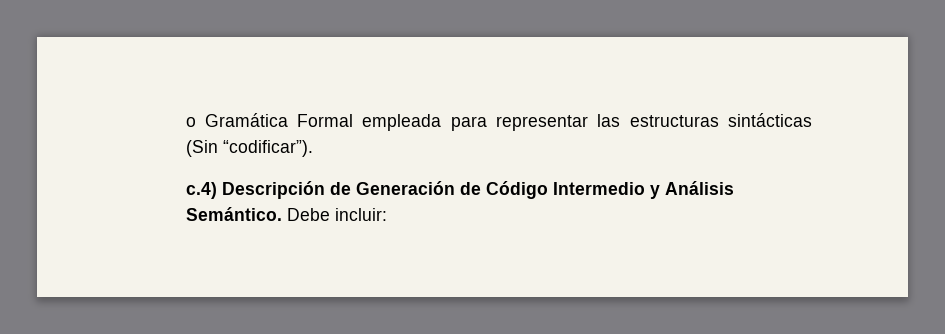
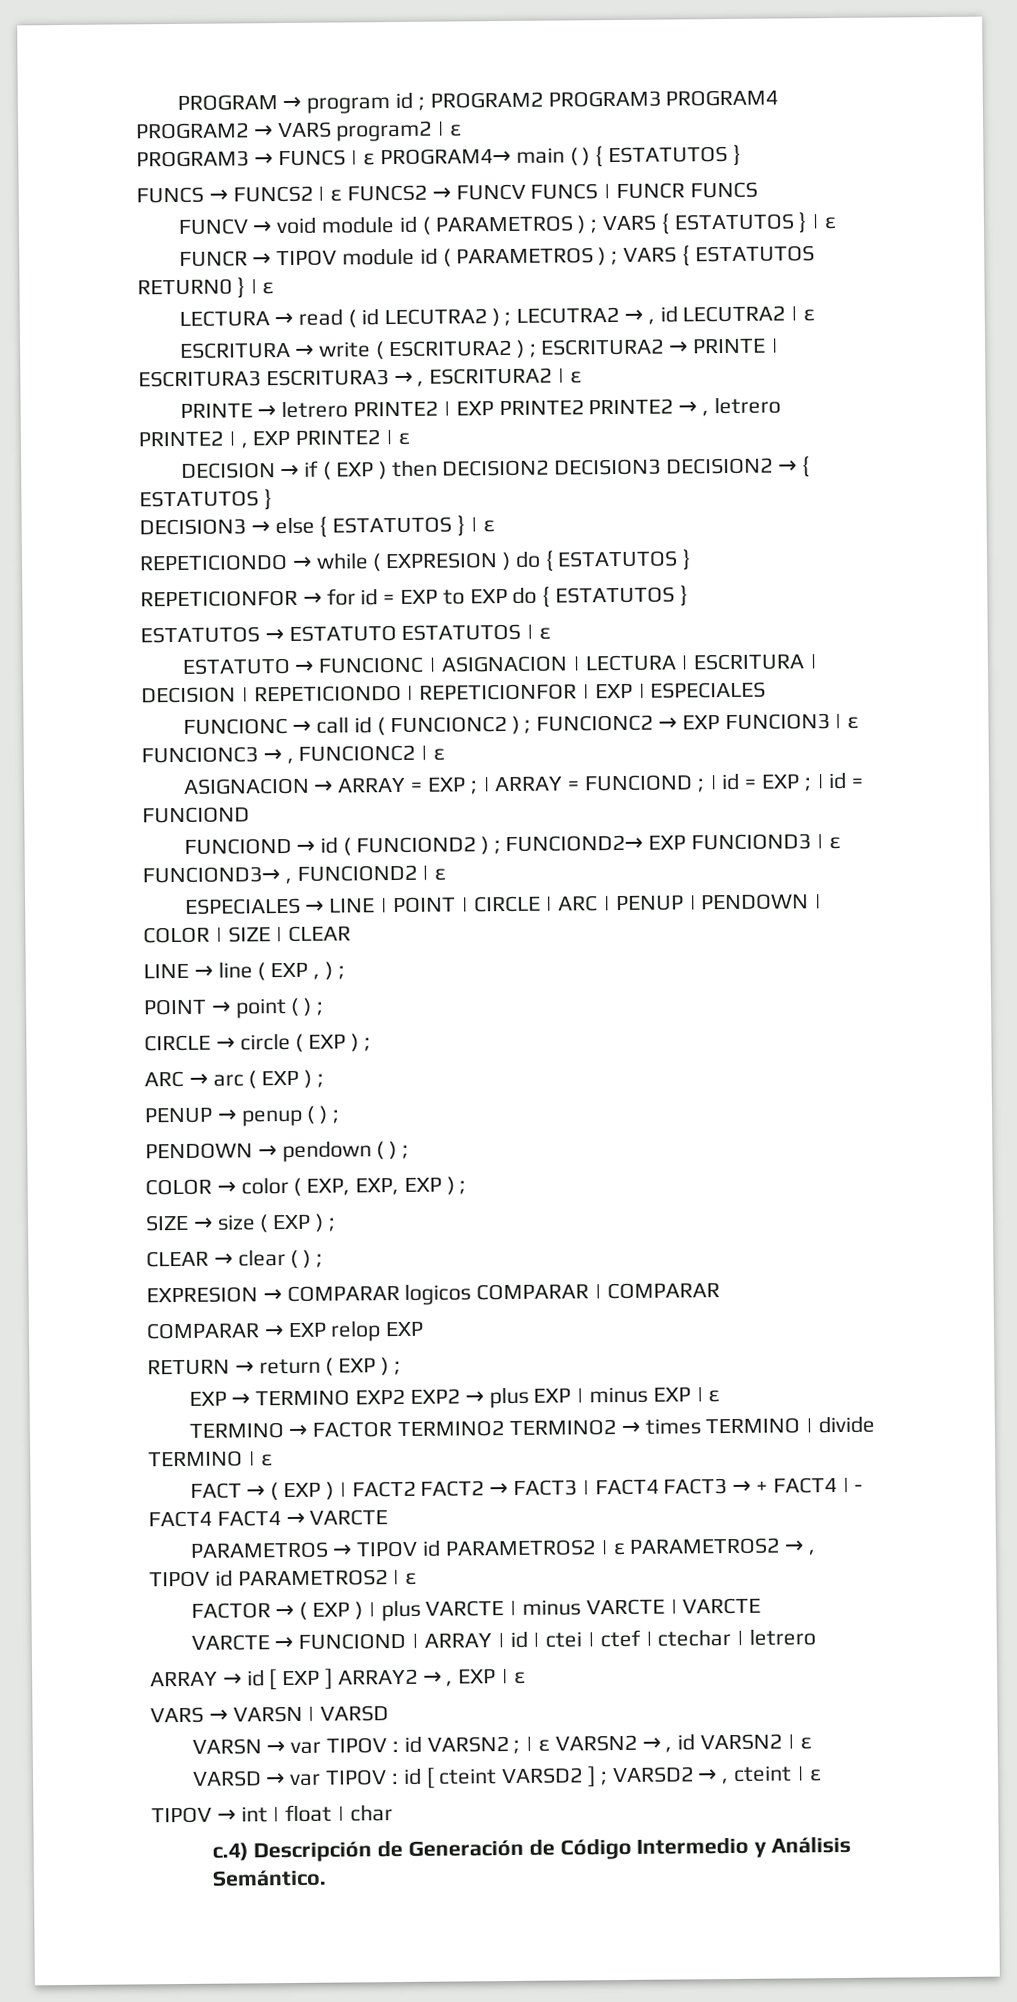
[185,113,812,131] [185,140,313,157] o Gramática Formal empleada para representar las estructuras sintácticas (Sin “codificar”). -> [176,89,779,114] [136,120,463,142] [136,144,741,168] [136,181,758,204] [177,212,837,235] [178,245,815,267] [137,277,275,299] [178,305,815,328] [179,337,779,360] [138,367,582,388] [179,396,781,419] [138,429,410,449] [180,456,810,480] [139,489,272,511] [139,515,495,538] [139,549,692,572] [140,585,688,608] [140,623,552,644] [181,653,818,675] [141,681,767,704] [182,712,860,736] [141,744,446,765] [182,771,865,795] [142,806,250,824] [183,833,841,856] [142,864,447,885] [184,893,823,915] [143,925,352,944] [143,961,345,981] [143,997,325,1019] [144,1032,371,1052] [144,1069,324,1089] [144,1105,341,1127] [145,1140,410,1163] [145,1176,467,1196] [145,1213,336,1233] [146,1249,324,1268] [146,1282,720,1305] [146,1320,425,1342] [147,1357,401,1376] [188,1386,721,1409] [188,1415,875,1439] [148,1450,273,1468] [189,1476,864,1501] [148,1509,389,1528] [189,1537,816,1559] [149,1569,418,1588] [190,1597,762,1622] [190,1628,816,1651] [150,1668,526,1691] [150,1705,390,1724] [191,1733,812,1755] [191,1765,822,1789] [151,1804,393,1824] PROGRAM → program id ; PROGRAM2 PROGRAM3 PROGRAM4 PROGRAM2 → VARS program2 | ε // PROGRAM3 → FUNCS | ε PROGRAM4→ main ( ) { ESTATUTOS } // FUNCS → FUNCS2 | ε FUNCS2 → FUNCV FUNCS | FUNCR FUNCS // FUNCV → void module id ( PARAMETROS ) ; VARS { ESTATUTOS } | ε // FUNCR → TIPOV module id ( PARAMETROS ) ; VARS { ESTATUTOS RETURN0 } | ε // LECTURA → read ( id LECUTRA2 ) ; LECUTRA2 → , id LECUTRA2 | ε // ESCRITURA → write ( ESCRITURA2 ) ; ESCRITURA2 → PRINTE | ESCRITURA3 ESCRITURA3 → , ESCRITURA2 | ε // PRINTE → letrero PRINTE2 | EXP PRINTE2 PRINTE2 → , letrero PRINTE2 | , EXP PRINTE2 | ε // DECISION → if ( EXP ) then DECISION2 DECISION3 DECISION2 → { ESTATUTOS } // DECISION3 → else { ESTATUTOS } | ε // REPETICIONDO → while ( EXPRESION ) do { ESTATUTOS } // REPETICIONFOR → for id = EXP to EXP do { ESTATUTOS } // ESTATUTOS → ESTATUTO ESTATUTOS | ε // ESTATUTO → FUNCIONC | ASIGNACION | LECTURA | ESCRITURA | DECISION | REPETICIONDO | REPETICIONFOR | EXP | ESPECIALES // FUNCIONC → call id ( FUNCIONC2 ) ; FUNCIONC2 → EXP FUNCION3 | ε FUNCIONC3 → , FUNCIONC2 | ε // ASIGNACION → ARRAY = EXP ; | ARRAY = FUNCIOND ; | id = EXP ; | id = FUNCIOND // FUNCIOND → id ( FUNCIOND2 ) ; FUNCIOND2→ EXP FUNCIOND3 | ε FUNCIOND3→ , FUNCIOND2 | ε // ESPECIALES → LINE | POINT | CIRCLE | ARC | PENUP | PENDOWN | COLOR | SIZE | CLEAR // LINE → line ( EXP , ) ; // POINT → point ( ) ; // CIRCLE → circle ( EXP ) ; // ARC → arc ( EXP ) ; // PENUP → penup ( ) ; // PENDOWN → pendown ( ) ; // COLOR → color ( EXP, EXP, EXP ) ; // SIZE → size ( EXP ) ; // CLEAR → clear ( ) ; // EXPRESION → COMPARAR logicos COMPARAR | COMPARAR // COMPARAR → EXP relop EXP // RETURN → return ( EXP ) ; // EXP → TERMINO EXP2 EXP2 → plus EXP | minus EXP | ε // TERMINO → FACTOR TERMINO2 TERMINO2 → times TERMINO | divide TERMINO | ε // FACT → ( EXP ) | FACT2 FACT2 → FACT3 | FACT4 FACT3 → + FACT4 | - FACT4 FACT4 → VARCTE // PARAMETROS → TIPOV id PARAMETROS2 | ε PARAMETROS2 → , TIPOV id PARAMETROS2 | ε // FACTOR → ( EXP ) | plus VARCTE | minus VARCTE | VARCTE // VARCTE → FUNCIOND | ARRAY | id | ctei | ctef | ctechar | letrero // ARRAY → id [ EXP ] ARRAY2 → , EXP | ε // VARS → VARSN | VARSD // VARSN → var TIPOV : id VARSN2 ; | ε VARSN2 → , id VARSN2 | ε // VARSD → var TIPOV : id [ cteint VARSD2 ] ; VARSD2 → , cteint | ε // TIPOV → int | float | char
[286,208,387,221] Debe incluir: -> (328, 1878) none

